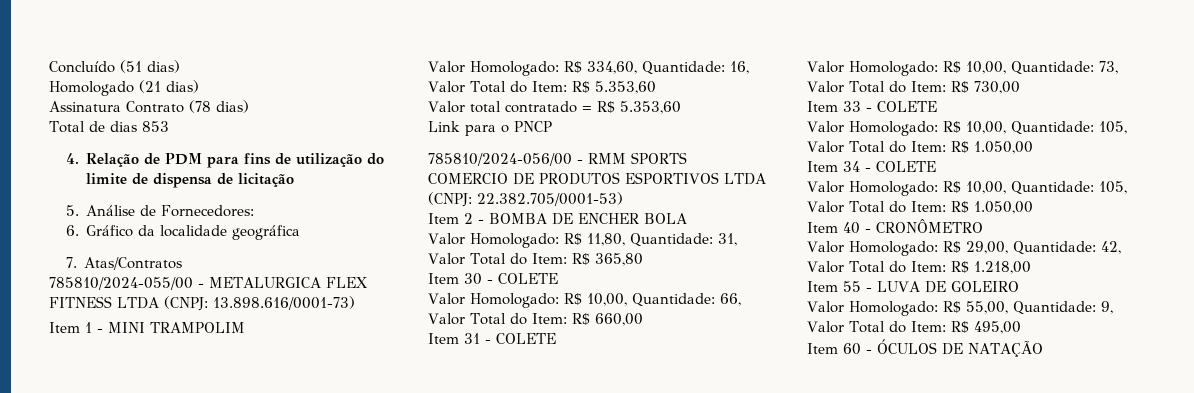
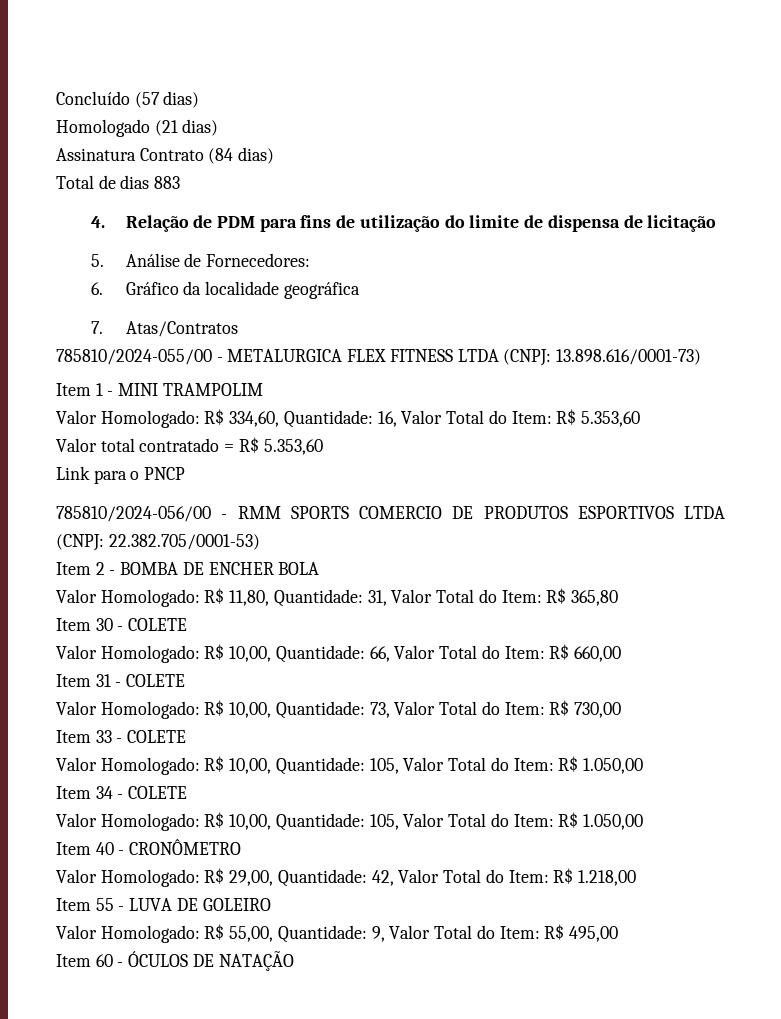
[120,60,142,73] (51 -> [134,92,160,108] (57
[189,100,211,113] (78 -> [208,148,234,164] (84
[141,121,169,132] 853 -> [154,176,181,189] 883

